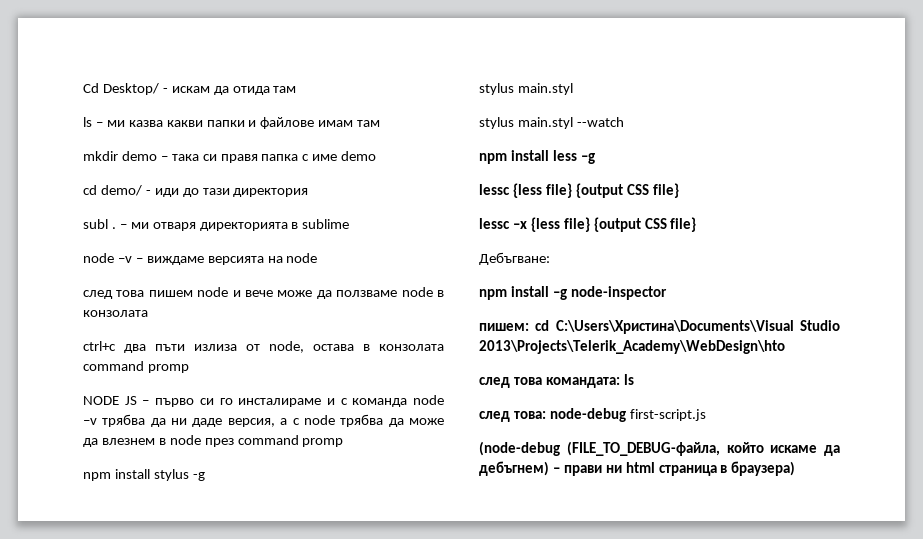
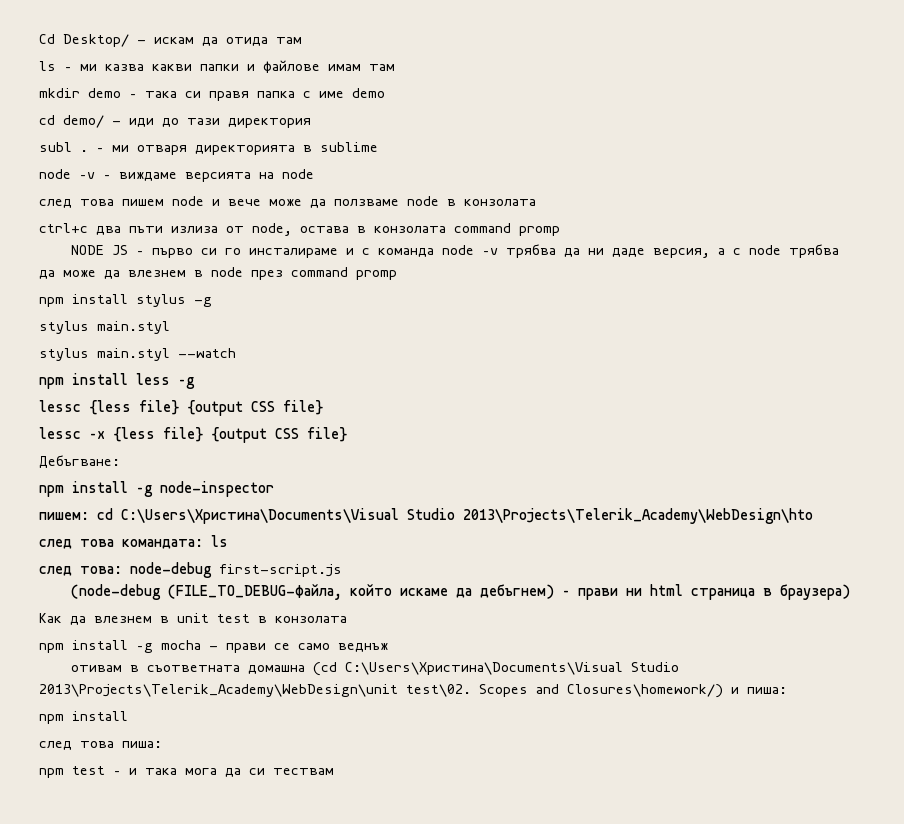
(796, 468) none -> [39,613,347,625] [39,640,388,653] [70,662,679,676] [39,684,787,698] [39,711,128,724] [39,741,162,750] [39,766,334,778] // Как да влезнем в unit test в конзолата // npm install –g mocha - прави се само веднъж // отивам в съответната домашна (cd C:\Users\Христина\Documents\Visual Studio 2013\Projects\Telerik_Academy\WebDesign\unit test\02. Scopes and Closures\homework/) и пиша: // npm install // след това пиша: // npm test – и така мога да си тествам

